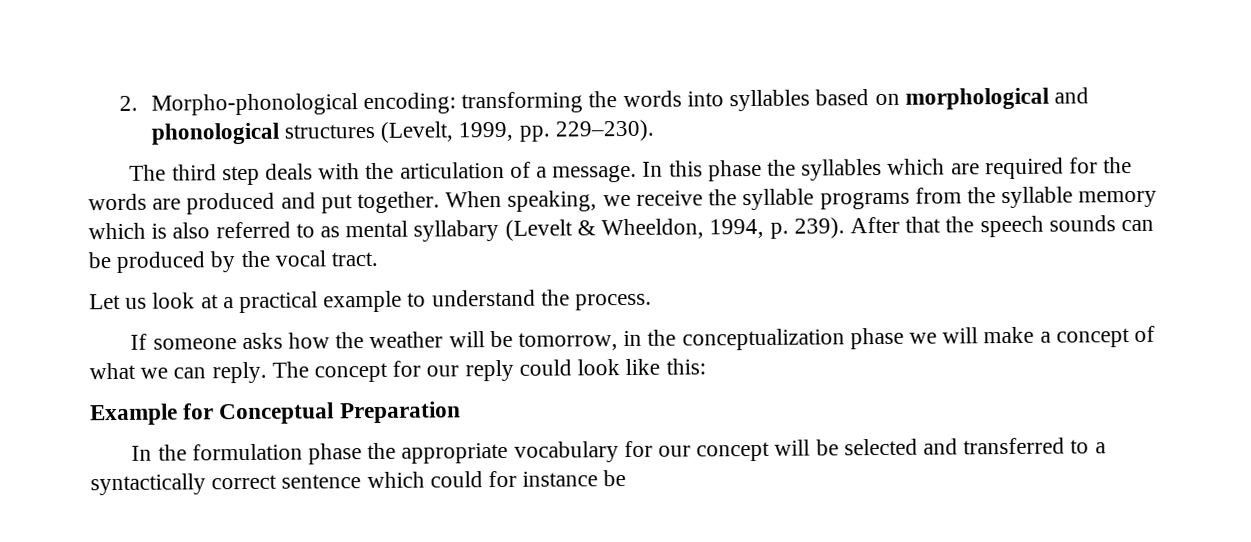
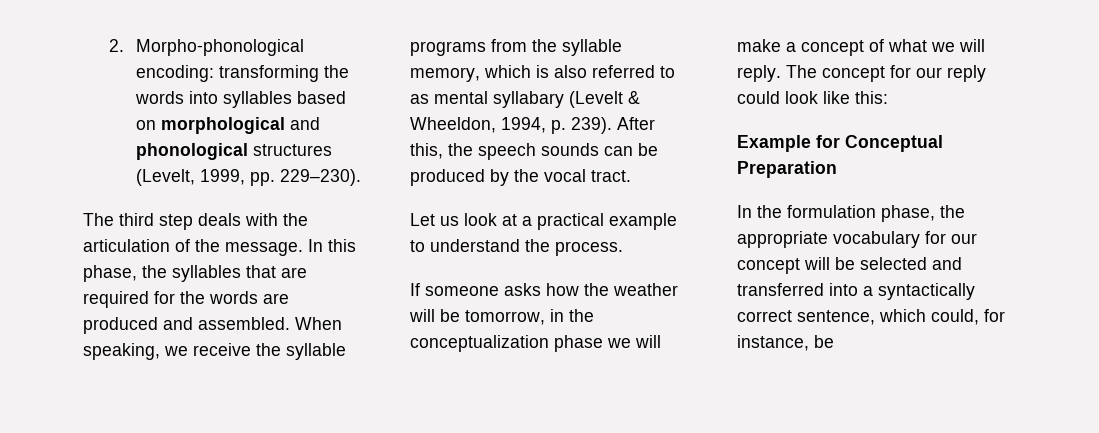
[535,166,547,178] a -> [195,239,220,252] the
[707,159,762,182] phase -> [83,265,137,282] phase,
[887,158,946,175] which -> [246,265,276,278] that
[320,191,441,214] put together. -> [198,317,290,330] assembled.
[1078,190,1158,208] memory -> [410,67,480,82] memory,
[905,216,942,233] that -> [410,143,443,159] this,
[173,367,207,379] can -> [959,39,985,52] will
[307,443,362,465] phase -> [881,205,935,222] phase,
[1070,439,1090,454] to -> [829,283,858,296] into
[281,470,599,489] sentence which could for instance -> [797,309,1005,325] [737,335,809,351] sentence, which could, for instance,

